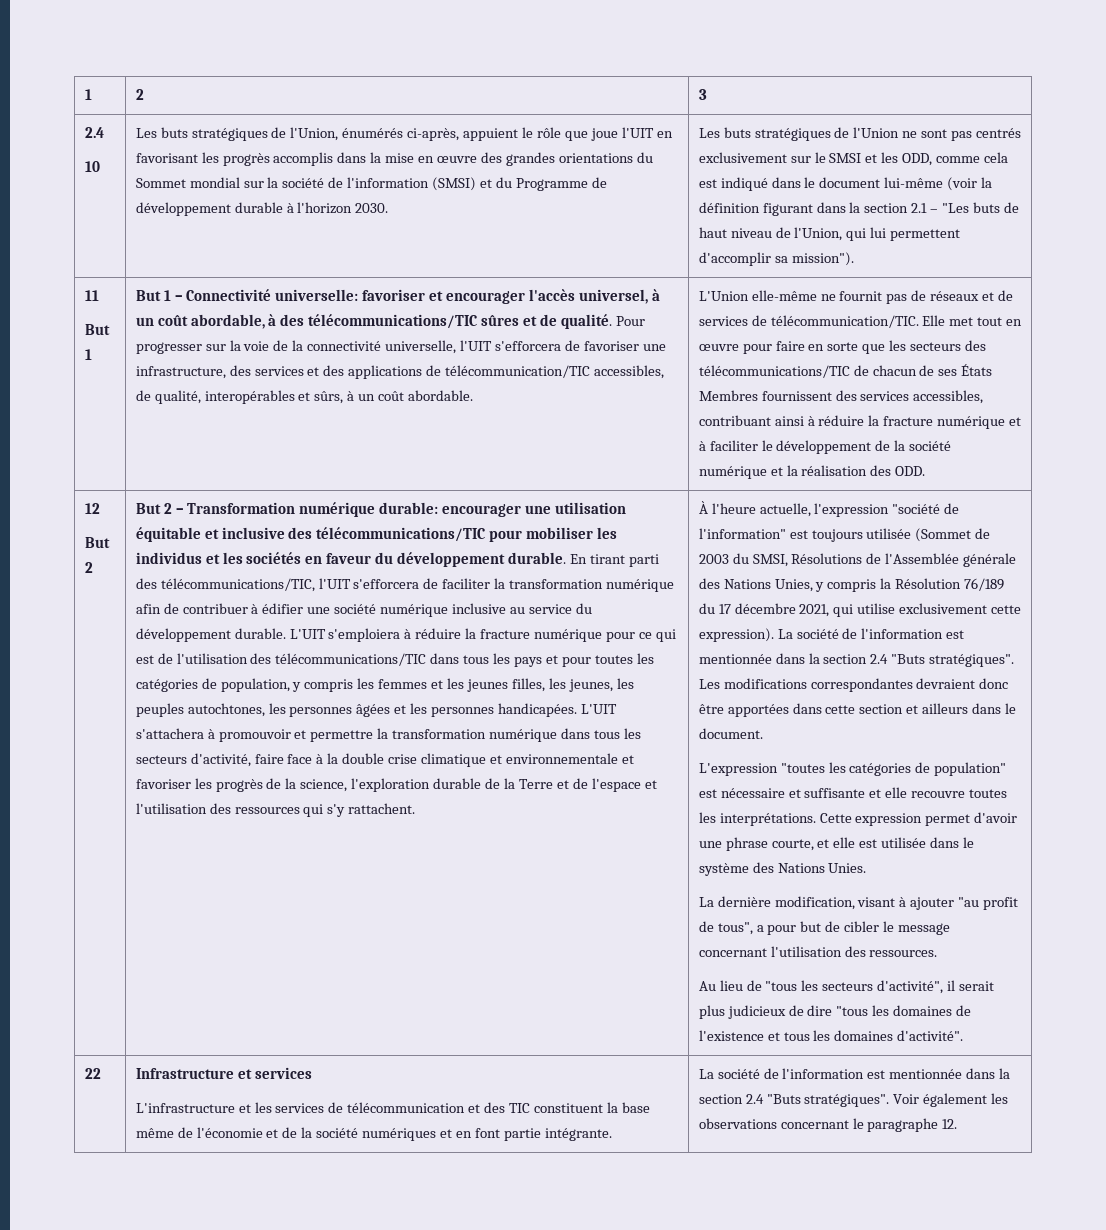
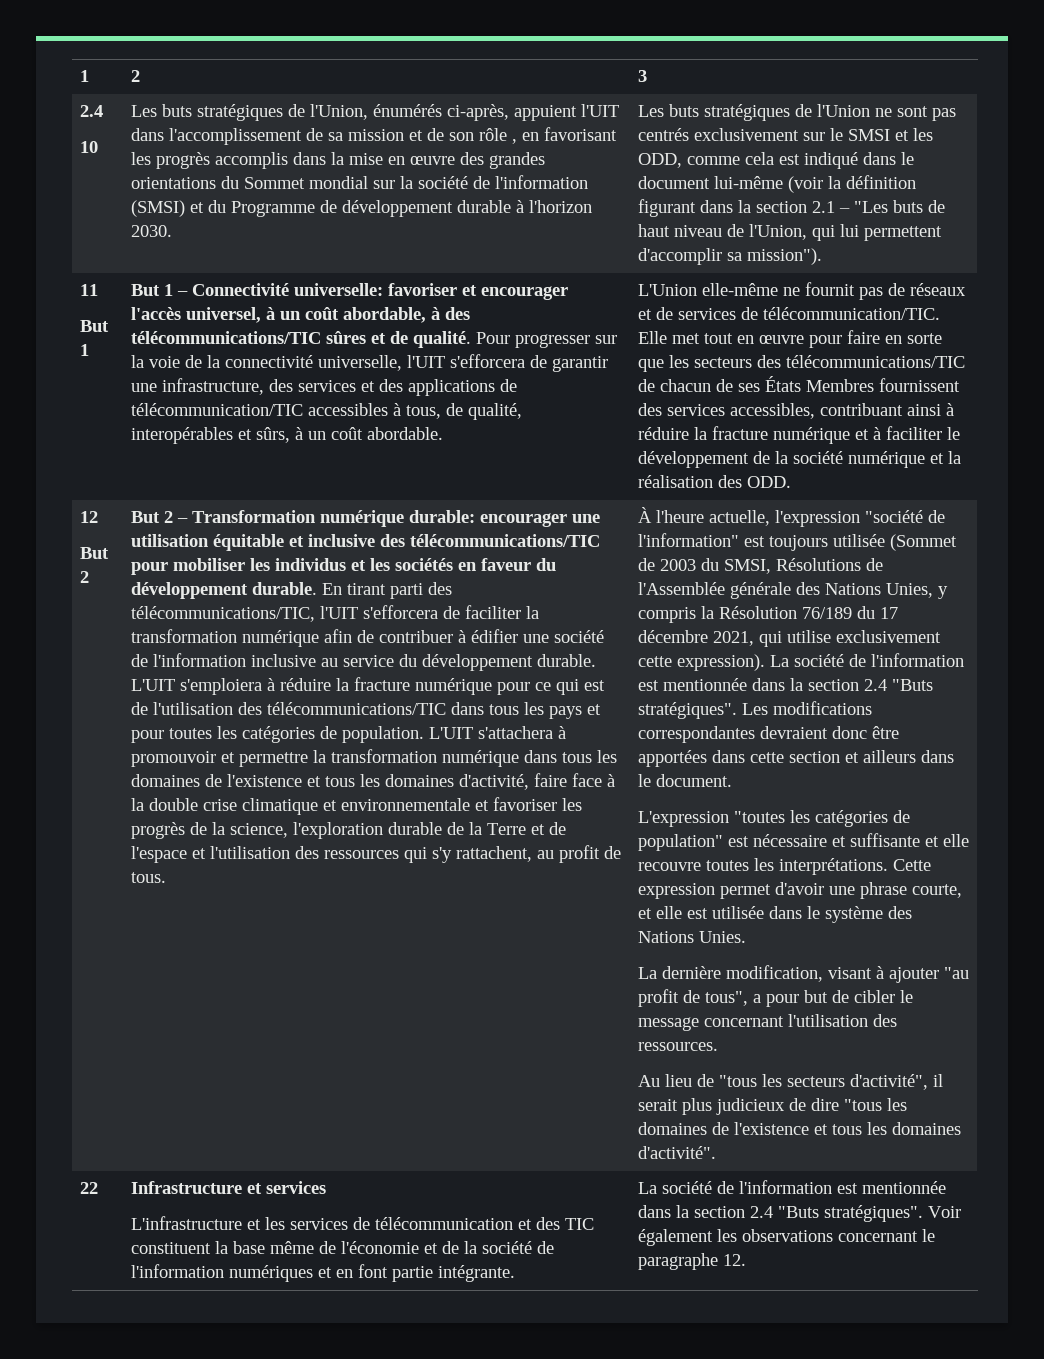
[522,127,654,141] le rôle que joue l'UIT -> [581,104,620,117] [131,128,518,145] l'UIT dans l'accomplissement de sa mission et de son rôle ,
[583,341,639,351] favoriser -> [552,356,609,372] garantir
[594,365,665,379] accessibles, -> [308,403,442,419] accessibles à tous,
[380,604,449,617] numérique -> [131,653,247,667] de l'information
[220,678,634,692] [135,703,578,717] population, y compris les femmes et les jeunes filles, les jeunes, les peuples autochtones, les personnes âgées et les personnes handicapées. -> [342,726,425,743] population.
[135,755,187,764] secteurs -> [131,774,455,787] domaines de l'existence et tous les domaines
[348,803,416,814] rattachent. -> [456,845,622,863] [131,872,167,883] rattachent, au profit de tous.
(359, 1133) none -> [537,1241,555,1254] [131,1264,225,1278] de l'information

